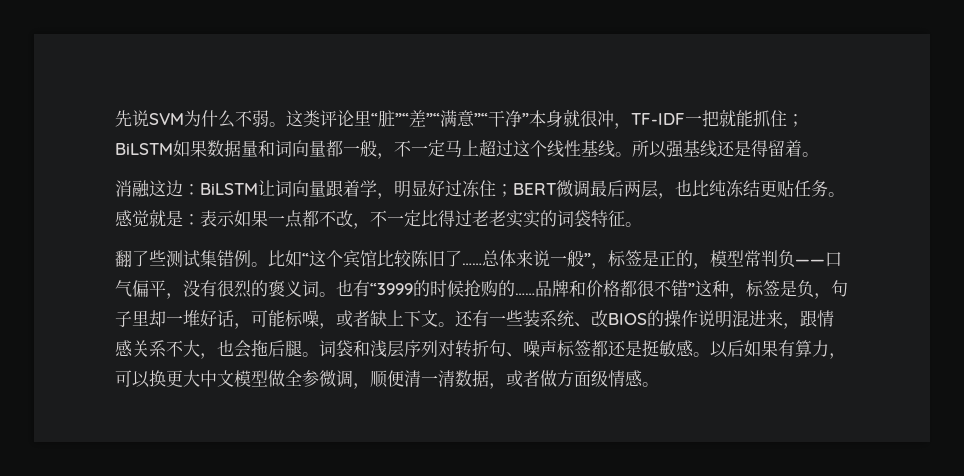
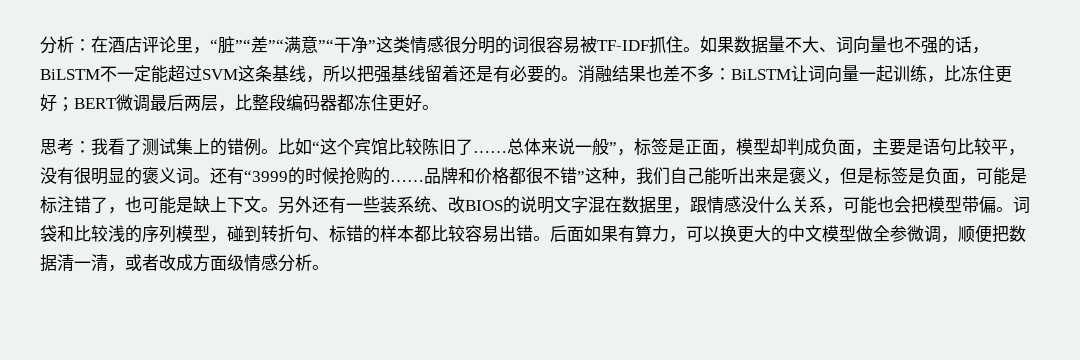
[115,110,371,128] 先说SVM为什么不弱。这类评论里 -> [40,36,210,54] 分析：在酒店评论里，
[529,109,804,129] [115,139,819,159] [115,180,496,199] 本身就很冲，TF-IDF一把就能抓住；BiLSTM如果数据量和词向量都一般，不一定马上超过这个线性基线。所以强基线还是得留着。 // 消融这边：BiLSTM让词向量跟着学，明显好过冻住 -> [376,36,989,54] [40,65,1012,83] [40,94,57,112] 这类情感很分明的词很容易被TF-IDF抓住。如果数据量不大、词向量也不强的话，BiLSTM不一定能超过SVM这条基线，所以把强基线留着还是有必要的。消融结果也差不多：BiLSTM让词向量一起训练，比冻住更好
[675,180,845,197] [115,209,642,229] [115,250,217,268] 也比纯冻结更贴任务。感觉就是：表示如果一点都不改，不一定比得过老老实实的词袋特征。 // 翻了些测试集 -> [235,94,439,112] [40,138,227,156] 比整段编码器都冻住更好。 // 思考：我看了测试集上的
[676,250,842,269] [115,280,149,297] 的，模型常判负——口气偏 -> [702,138,991,156] 面，模型却判成负面，主要是语句比较
[234,280,252,298] 烈 -> [91,168,125,185] 明显
[336,280,353,297] 也 -> [210,167,227,184] 还
[746,280,848,299] [115,310,370,329] 标签是负，句子里却一堆好话，可能标噪，或者 -> [636,167,1027,185] [40,196,193,214] 我们自己能听出来是褒义，但是标签是负面，可能是标注错了，也可能是
(455, 324) none -> [278,196,312,214] 另外
[664,310,834,329] [115,340,744,359] 操作说明混进来，跟情感关系不大，也会拖后腿。词袋和浅层序列对转折句、噪声标签都还是挺敏感。以后 -> [520,196,1030,214] [40,225,584,243] 说明文字混在数据里，跟情感没什么关系，可能也会把模型带偏。词袋和比较浅的序列模型，碰到转折句、标错的样本都比较容易出错。后面
(200, 378) none -> [771,225,788,243] 的
[404,370,557,389] 清一清数据，或者做 -> [992,225,1026,243] [40,254,193,272] 把数据清一清，或者改成
(643, 378) none -> [278,254,312,272] 分析

